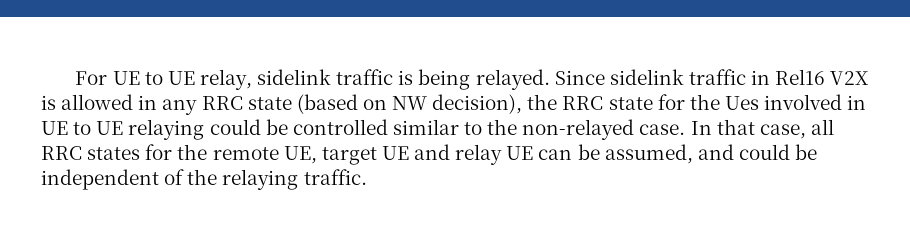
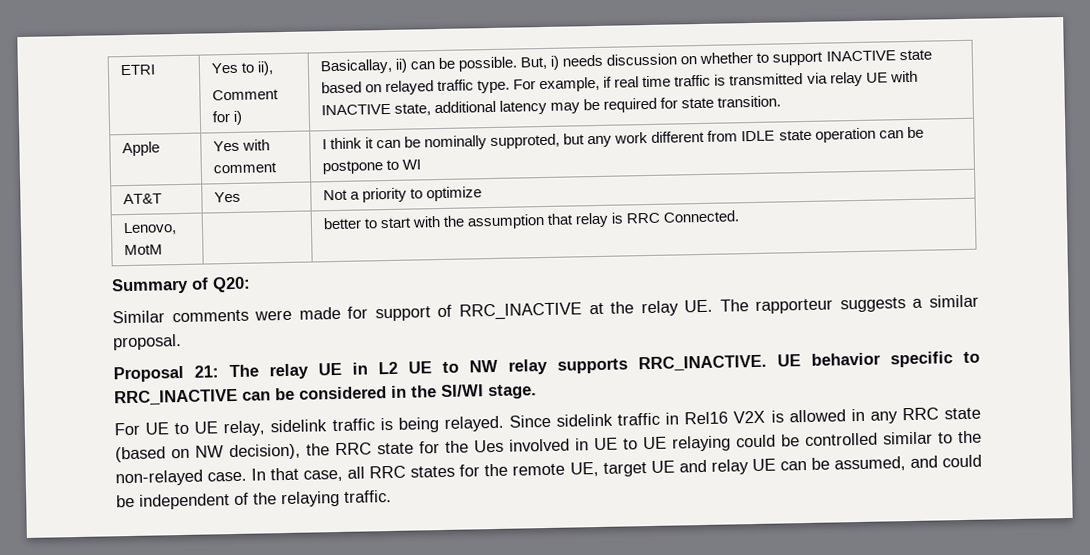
(75, 78) none -> [119,64,156,76] [210,61,274,76] [211,89,279,101] [211,110,243,125] [319,49,932,75] [320,70,918,96] [320,95,782,116] [121,141,160,157] [212,139,270,152] [212,162,277,174] [321,126,924,151] [321,159,421,175] [122,193,162,205] [213,191,241,203] [322,186,483,203] [122,222,177,236] [123,244,163,256] [322,210,740,230] [111,276,251,295] [112,294,979,324] [113,333,182,351] [113,351,980,383] [114,384,537,406] ETRI | Yes to ii), // Comment for i) | Basicallay, ii) can be possible. But, i) needs discussion on whether to support INACTIVE state based on relayed traffic type. For example, if real time traffic is transmitted via relay UE with INACTIVE state, additional latency may be required for state transition. // Apple | Yes with comment | I think it can be nominally supproted, but any work different from IDLE state operation can be postpone to WI // AT&T | Yes | Not a priority to optimize // Lenovo, MotM | | better to start with the assumption that relay is RRC Connected. // Summary of Q20: // Similar comments were made for support of RRC_INACTIVE at the relay UE. The rapporteur suggests a similar proposal. // Proposal 21: The relay UE in L2 UE to NW relay supports RRC_INACTIVE. UE behavior specific to RRC_INACTIVE can be considered in the SI/WI stage. //

